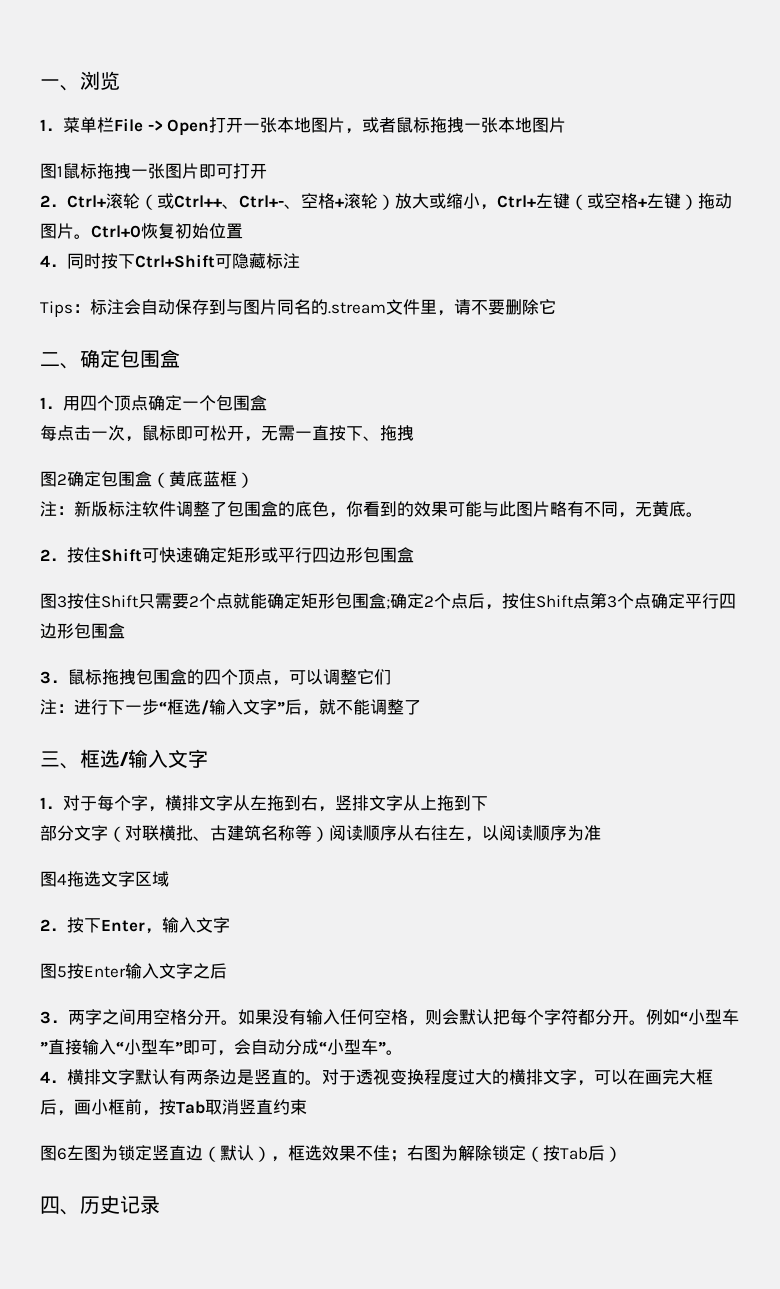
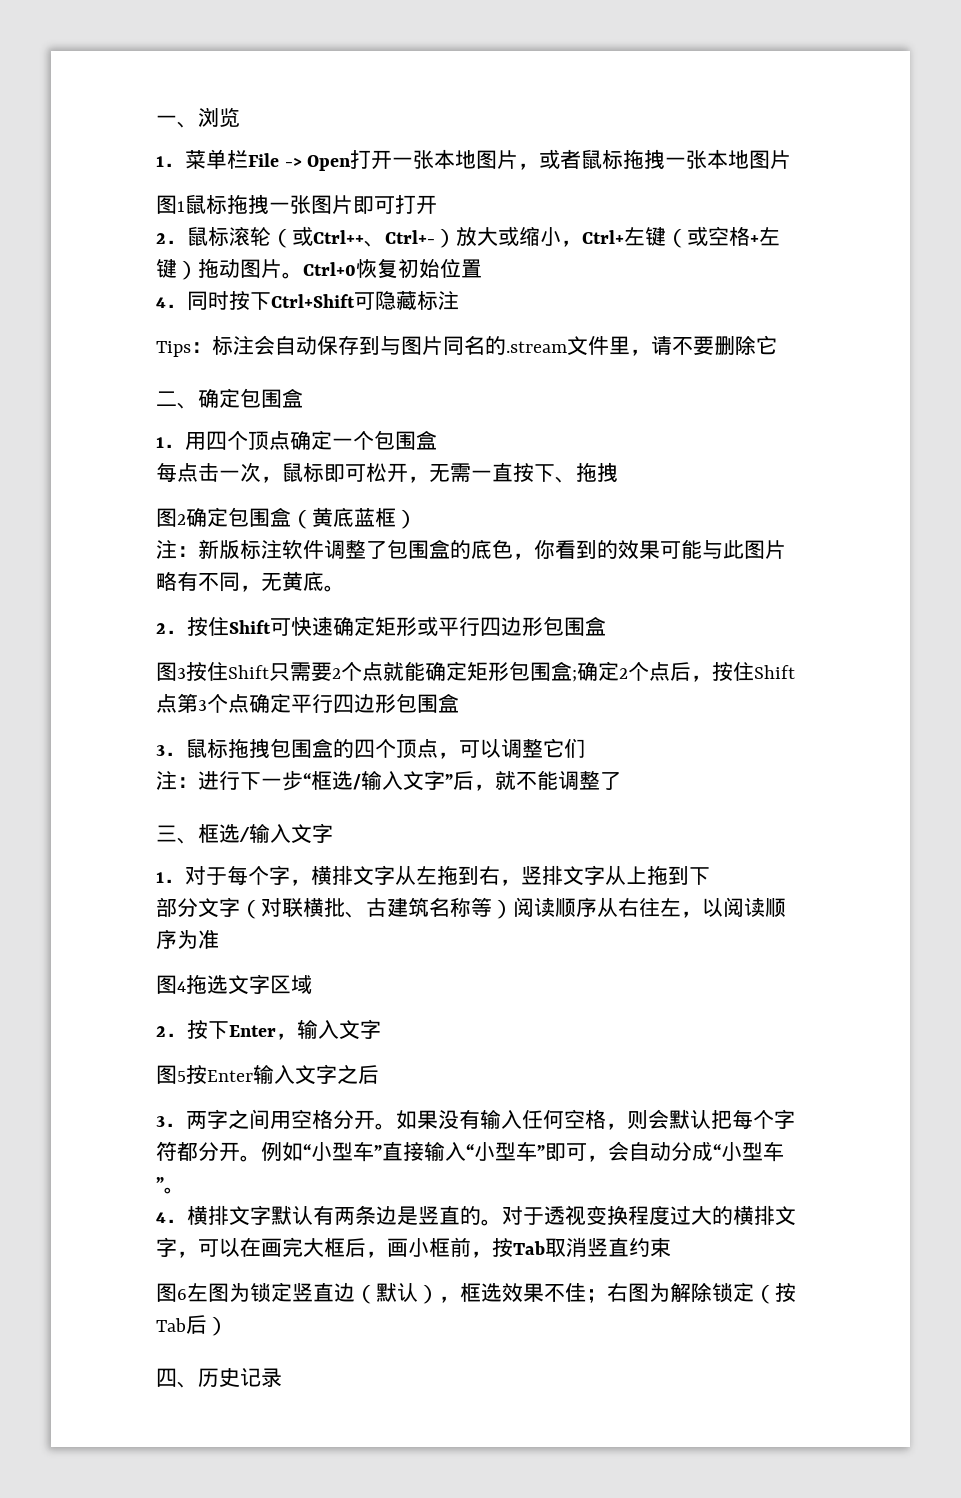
[67,195,106,208] Ctrl+ -> [187,226,229,246] 鼠标
[284,193,378,209] 、空格+滚轮 -> (435, 237) none

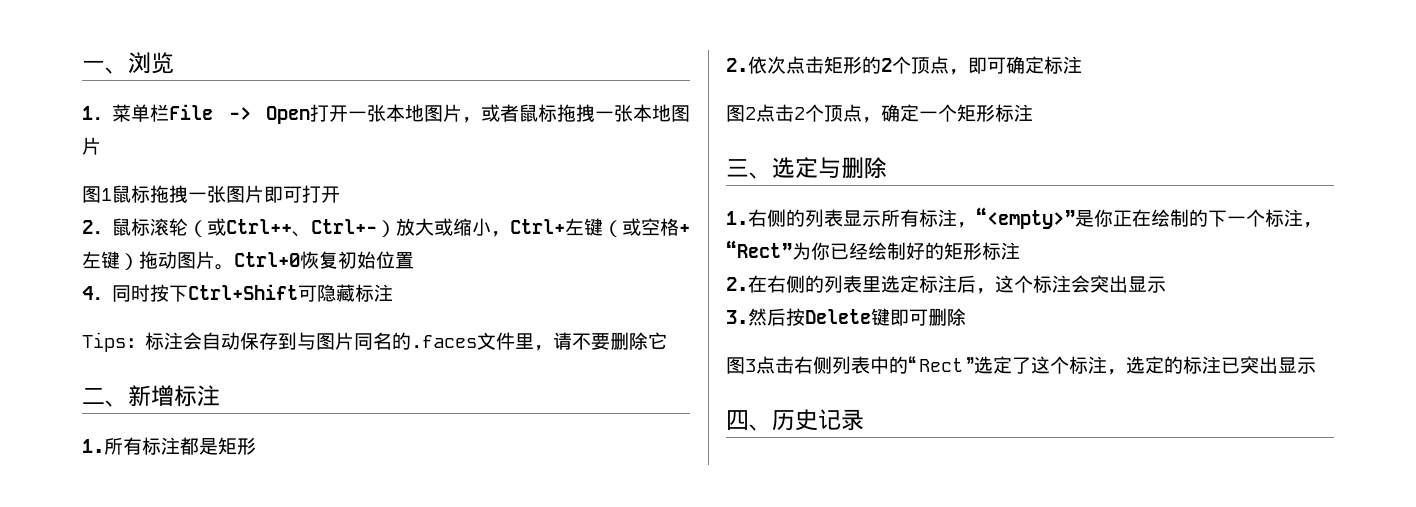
[506,341,567,353] .stream -> [411,335,477,348] .faces
[198,388,303,408] [156,430,437,450] [156,462,618,483] [156,507,417,529] [156,539,786,560] [156,571,345,592] [156,616,606,636] [156,661,795,682] [156,693,459,713] [156,738,585,759] [156,770,621,791] [156,823,333,844] [156,865,710,886] [156,897,786,919] [156,929,219,949] [156,974,312,995] [156,1019,381,1040] [156,1064,379,1085] [156,1109,795,1130] [156,1141,784,1162] [156,1177,185,1194] [156,1205,796,1226] [156,1237,671,1258] [156,1282,796,1304] [156,1315,228,1336] 确定包围盒 // 1．用四个顶点确定一个包围盒 // 每点击一次，鼠标即可松开，无需一直按下、拖拽 // 图2确定包围盒（黄底蓝框） // 注：新版标注软件调整了包围盒的底色，你看到的效果可能与此图片略有不同，无黄底。 // 2．按住Shift可快速确定矩形或平行四边形包围盒 // 图3按住Shift只需要2个点就能确定矩形包围盒;确定2个点后，按住Shift点第3个点确定平行四边形包围盒 // 3．鼠标拖拽包围盒的四个顶点，可以调整它们 // 注：进行下一步“框选/输入文字”后，就不能调整了 // 三、框选/输入文字 // 1．对于每个字，横排文字从左拖到右，竖排文字从上拖到下 // 部分文字（对联横批、古建筑名称等）阅读顺序从右往左，以阅读顺序为准 // 图4拖选文字区域 // 2．按下Enter，输入文字 // 图5按Enter输入文字之后 // 3．两字之间用空格分开。如果没有输入任何空格，则会默认把每个字符都分开。例如“小型车”直接输入“小型车”即可，会自动分成“小型车”。 // 4．横排文字默认有两条边是竖直的。对于透视变换程度过大的横排文字，可以在画完大框后，画小框前，按Tab取消竖直约束 // 图6左图为锁定竖直边（默认），框选效果不佳；右图为解除锁定（按Tab后） -> [128,385,220,407] [82,437,256,455] [726,56,1082,75] [726,104,1033,123] [726,157,887,179] [726,207,1322,229] [726,240,1020,260] [726,275,1166,294] [726,308,966,326] [726,356,1316,375] 新增标注 // 1.所有标注都是矩形 // 2.依次点击矩形的2个顶点，即可确定标注 // 图2点击2个顶点，确定一个矩形标注 // 三、选定与删除 // 1.右侧的列表显示所有标注，“<empty>”是你正在绘制的下一个标注，“Rect”为你已经绘制好的矩形标注 // 2.在右侧的列表里选定标注后，这个标注会突出显示 // 3.然后按Delete键即可删除 // 图3点击右侧列表中的“Rect”选定了这个标注，选定的标注已突出显示

